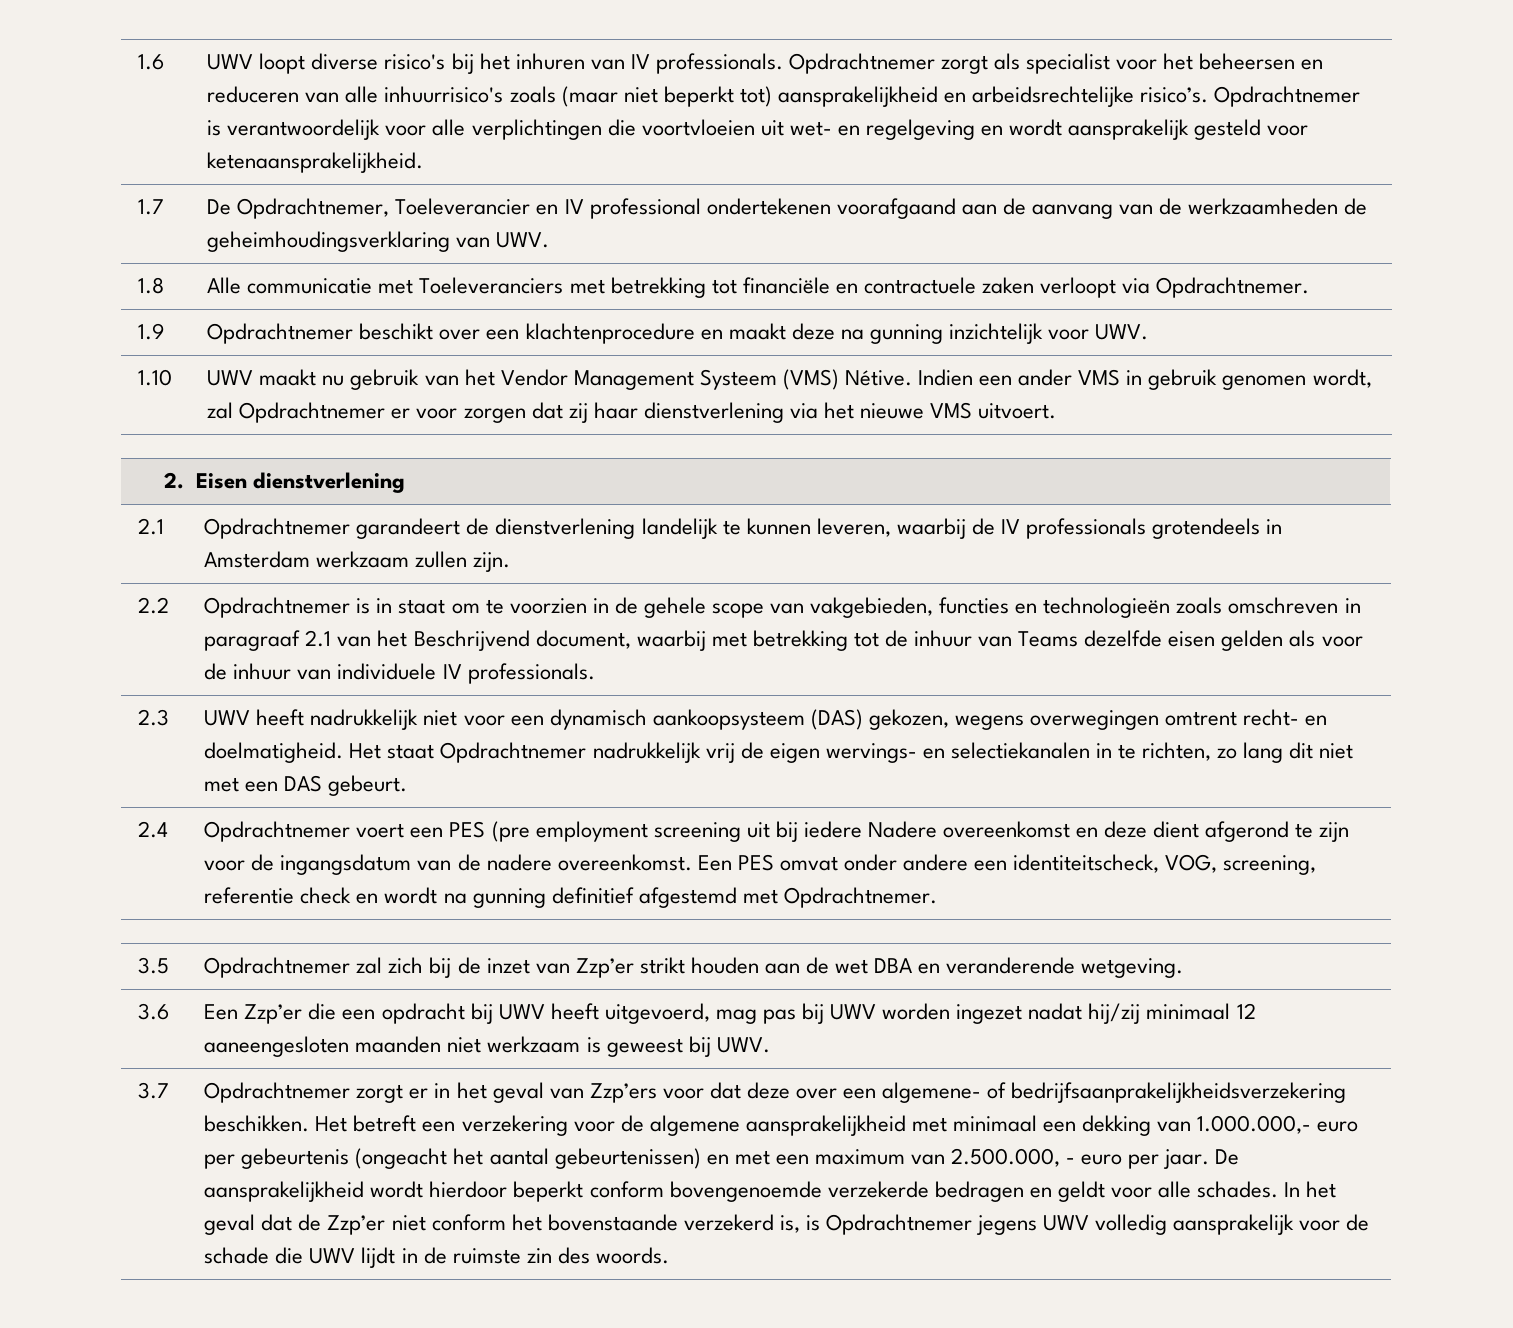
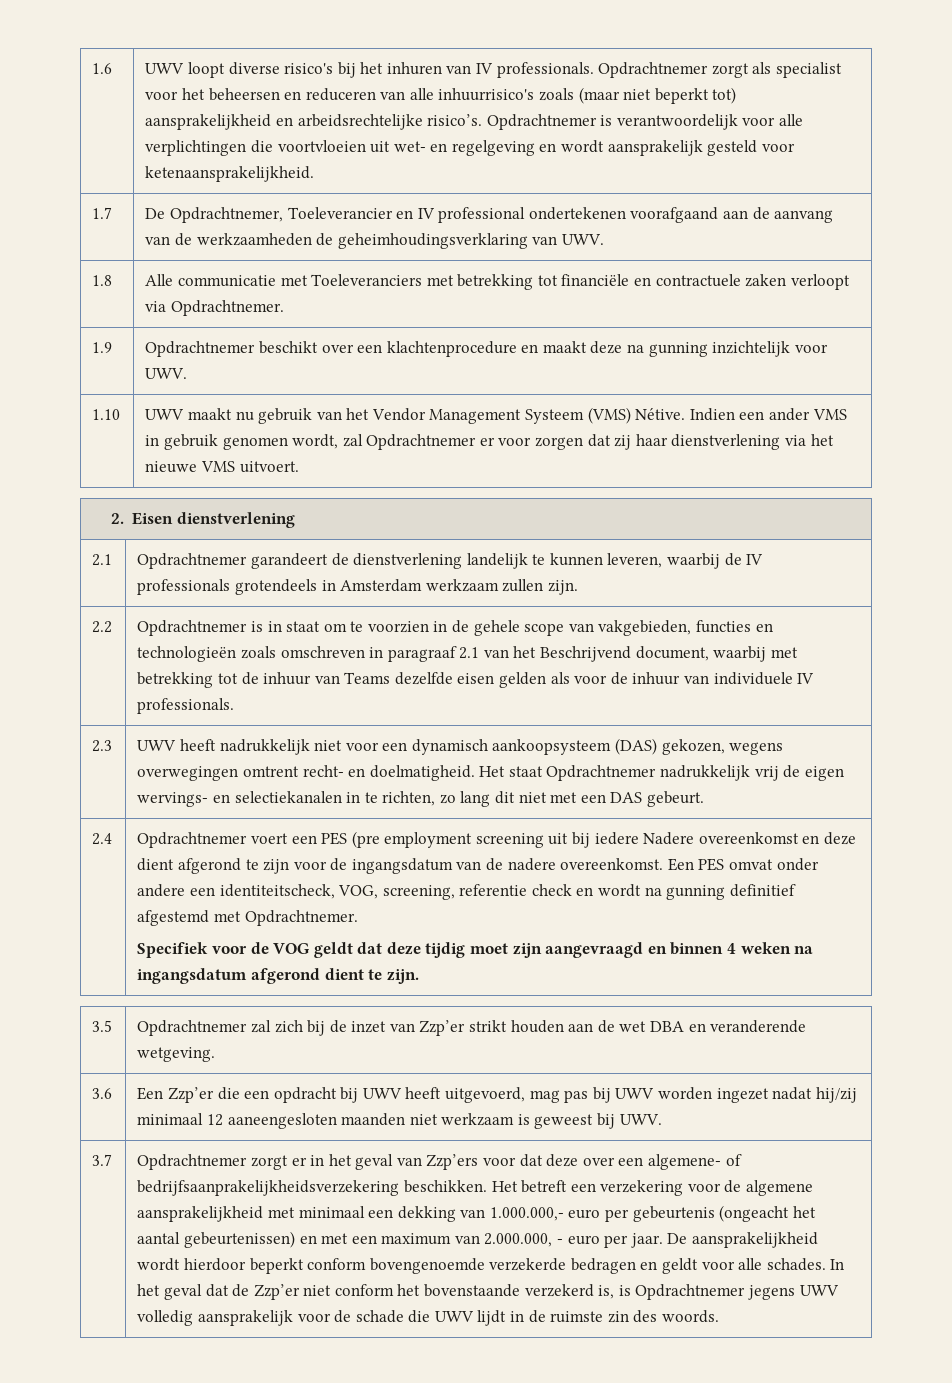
(937, 897) none -> [137,942,814,958] [137,968,419,984] // Specifiek voor de VOG geldt dat deze tijdig moet zijn aangevraagd en binnen 4 weken na ingangsdatum afgerond dient te zijn.
[951,1148,1061,1167] 2.500.000, -> [484,1233,553,1247] 2.000.000,

